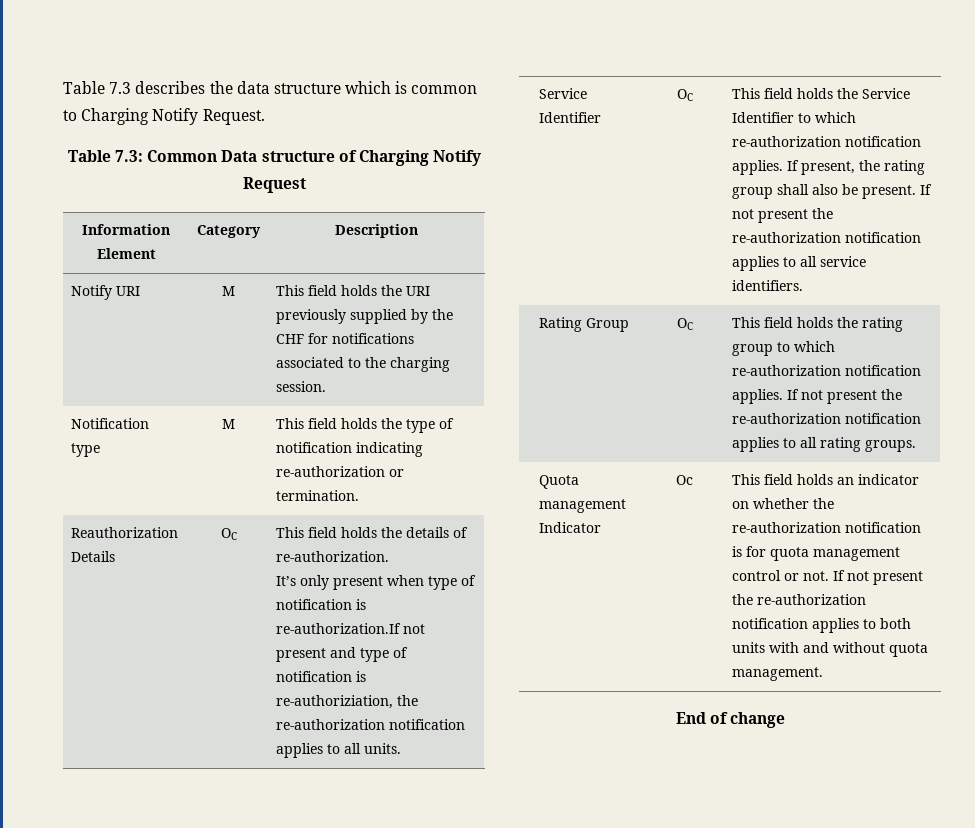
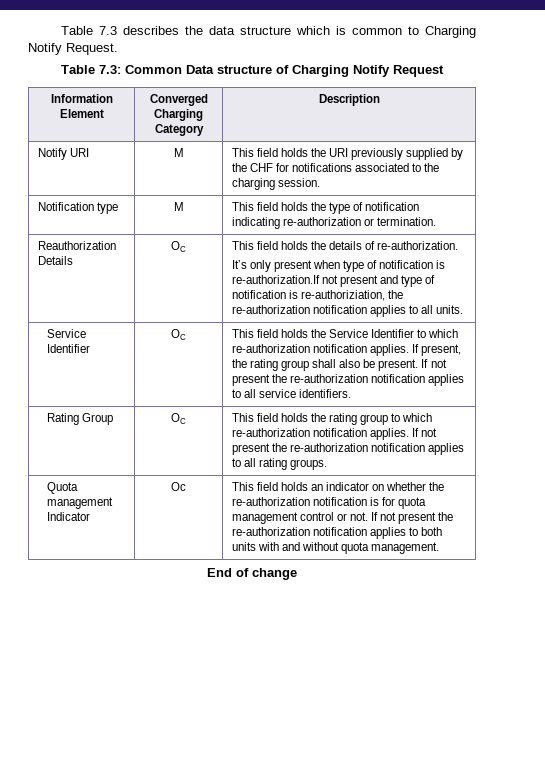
(156, 253) none -> [149,94,208,106] [154,109,203,121] Converged Charging

